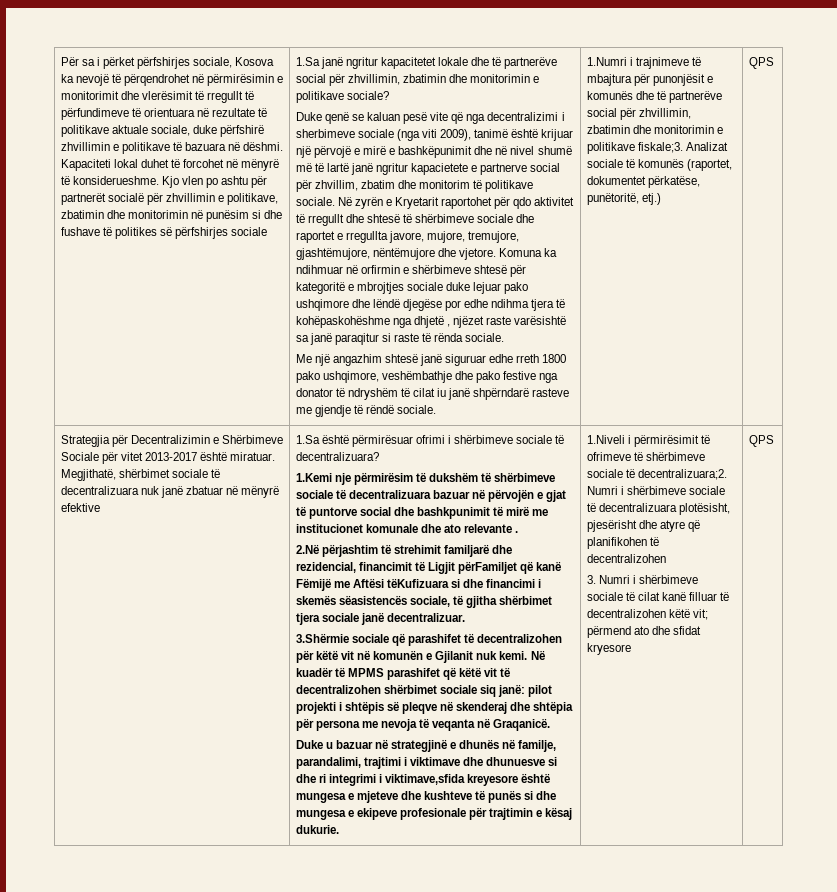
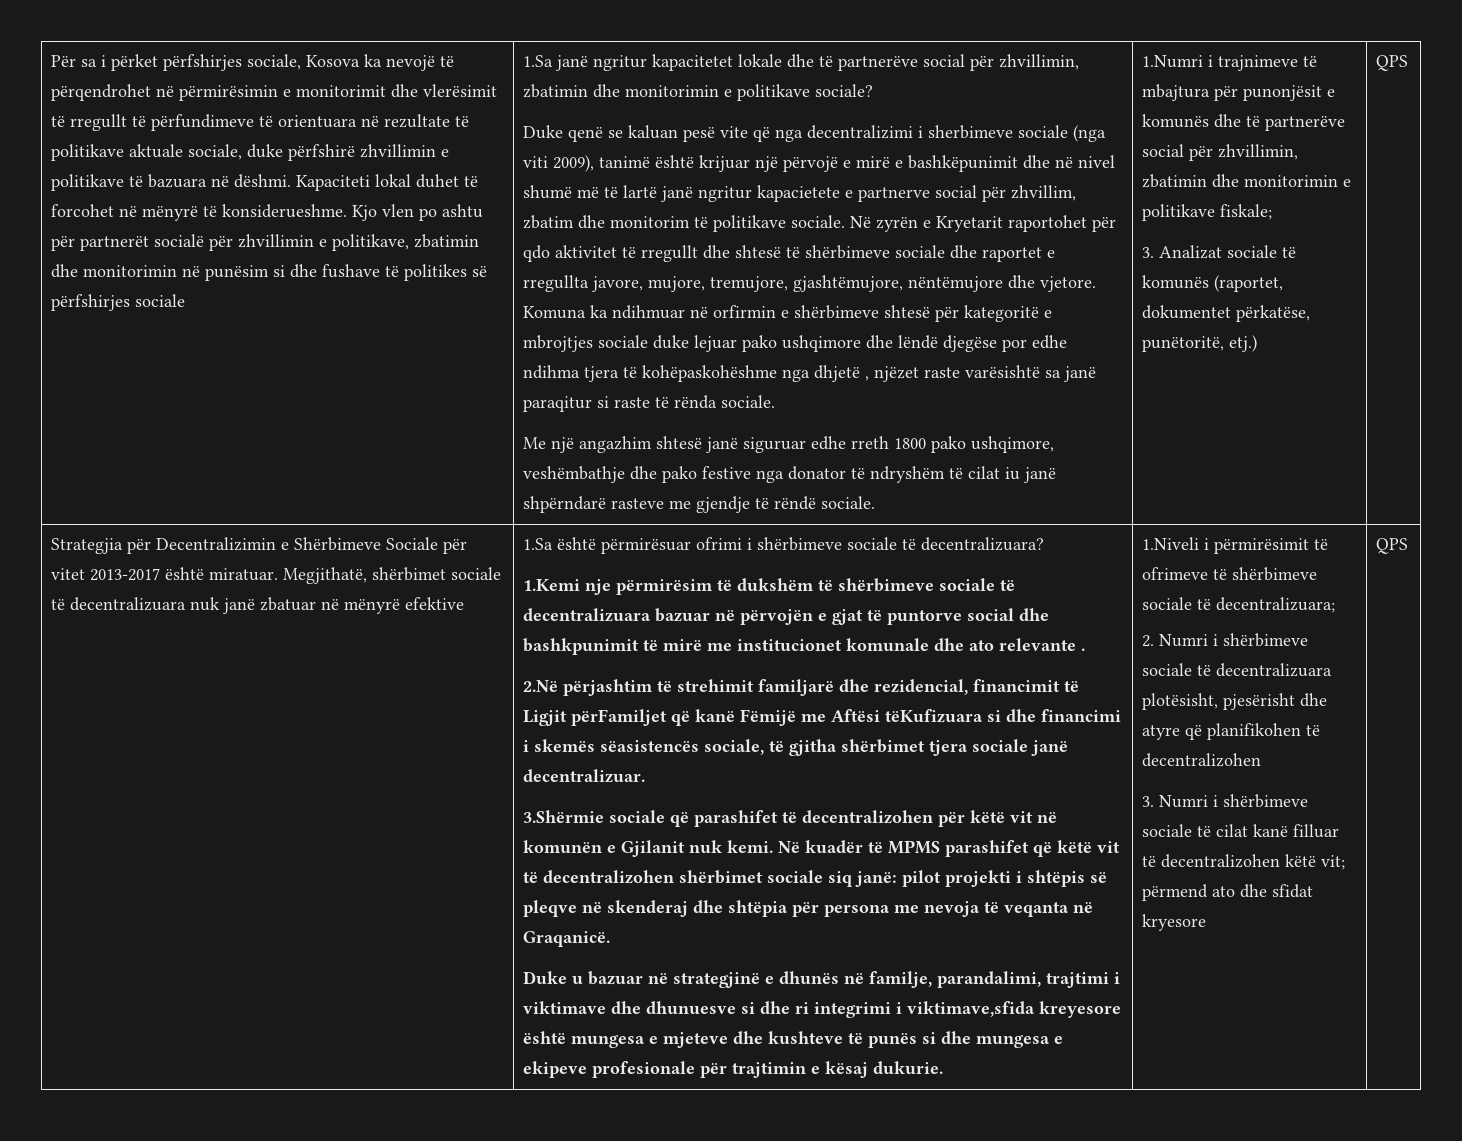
[637,142,683,153] fiskale;3. -> [1220,204,1273,220] [1142,247,1155,258] fiskale; // 3.
[637,469,727,480] decentralizuara;2. -> [1216,597,1336,613] [1142,635,1155,647] decentralizuara; // 2.

